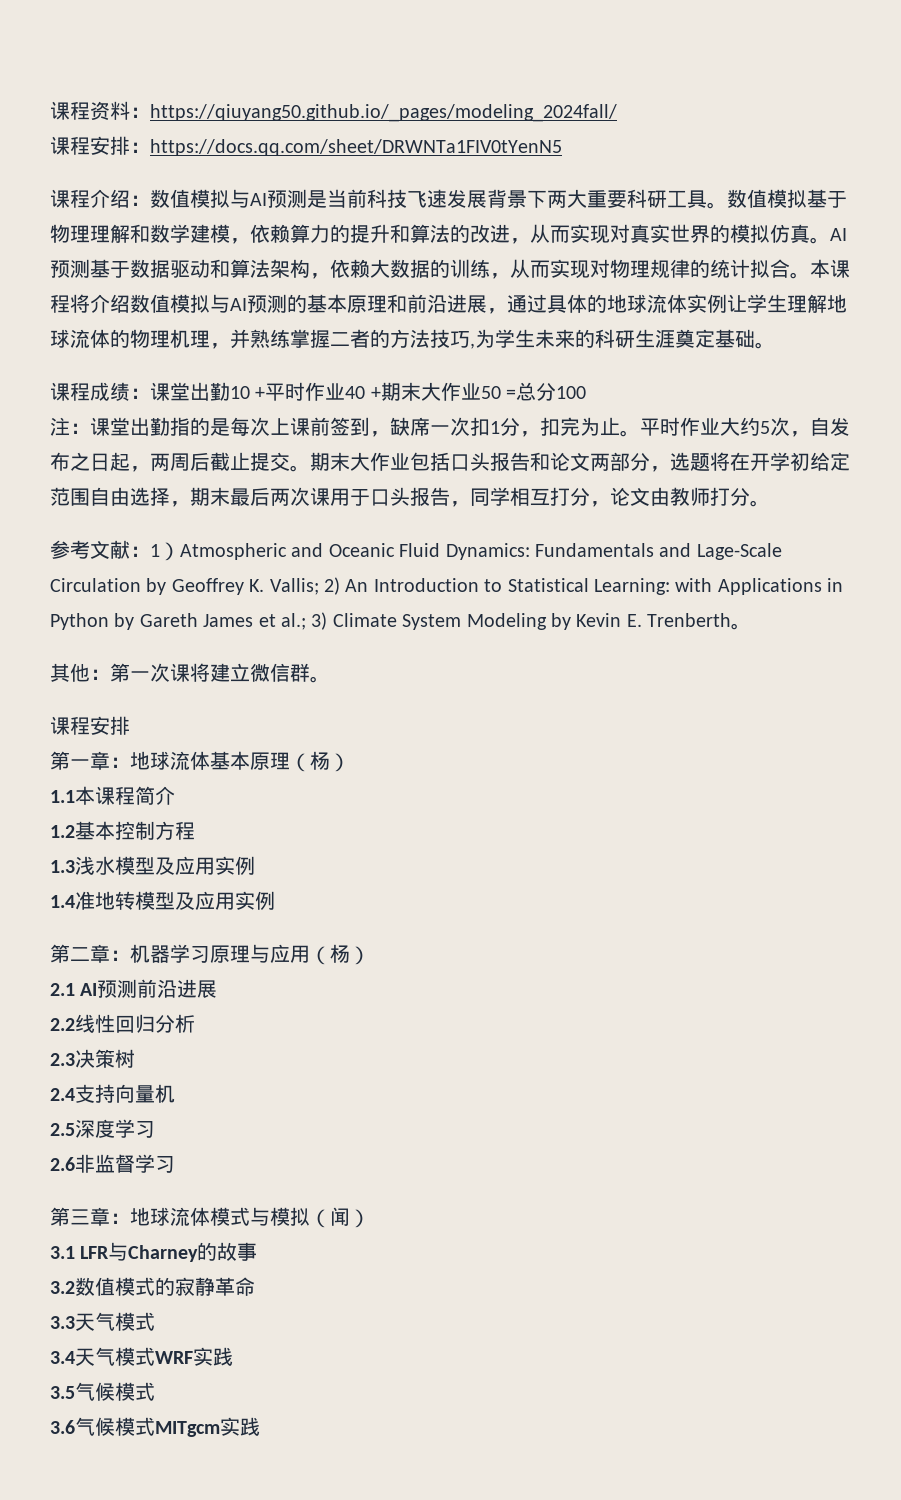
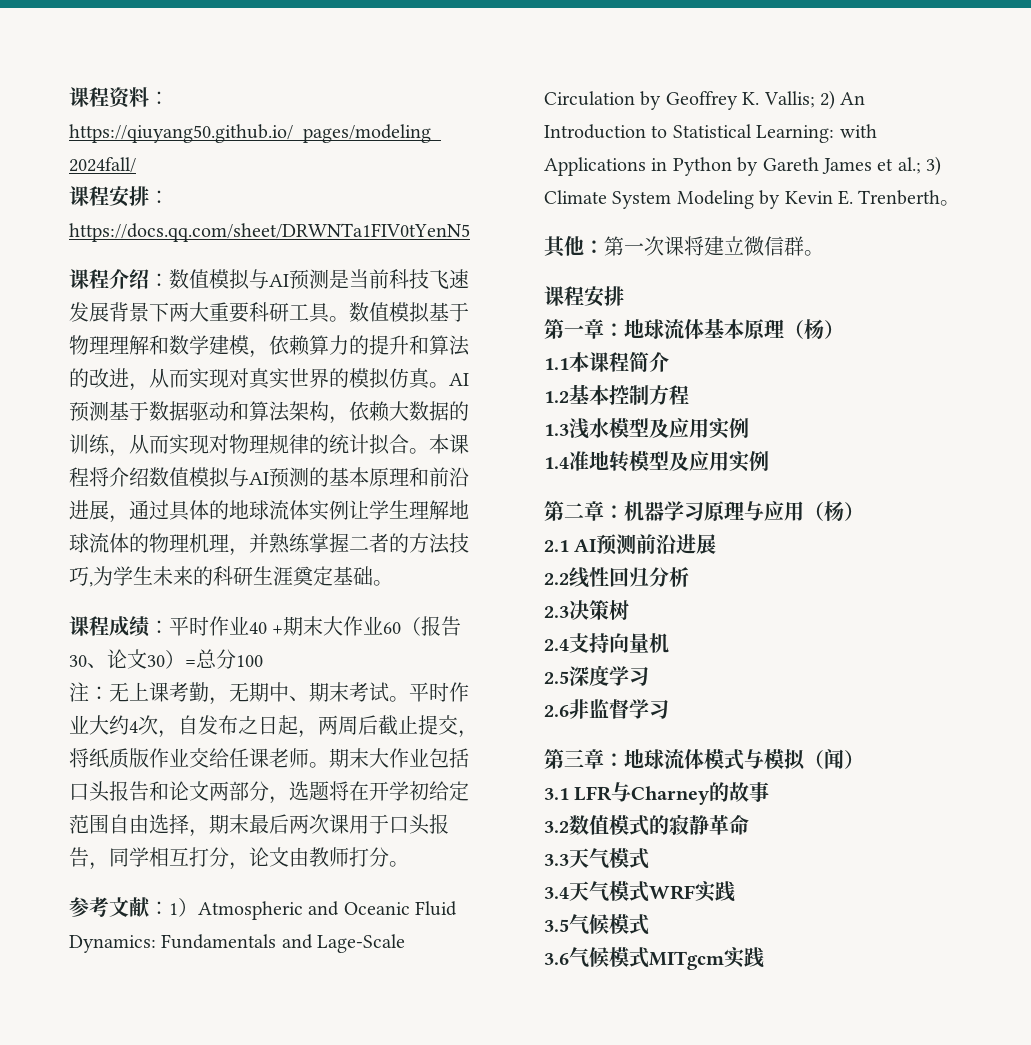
[150,382,266,401] 课堂出勤10 + -> (169, 627) none
[480,382,587,401] [50,417,620,437] 50 =总分100 // 注：课堂出勤指的是每次上课前签到，缺席一次扣1分，扣完为止 -> [383,616,462,636] [69,649,263,669] [69,682,389,705] 60（报告30、论文30）=总分100 // 注：无上课考勤，无期中、期末考试
[760,421,770,434] 5 -> [129,721,138,733] 4
(290, 461) none -> [458,730,478,738] [69,748,309,768] ，将纸质版作业交给任课老师

